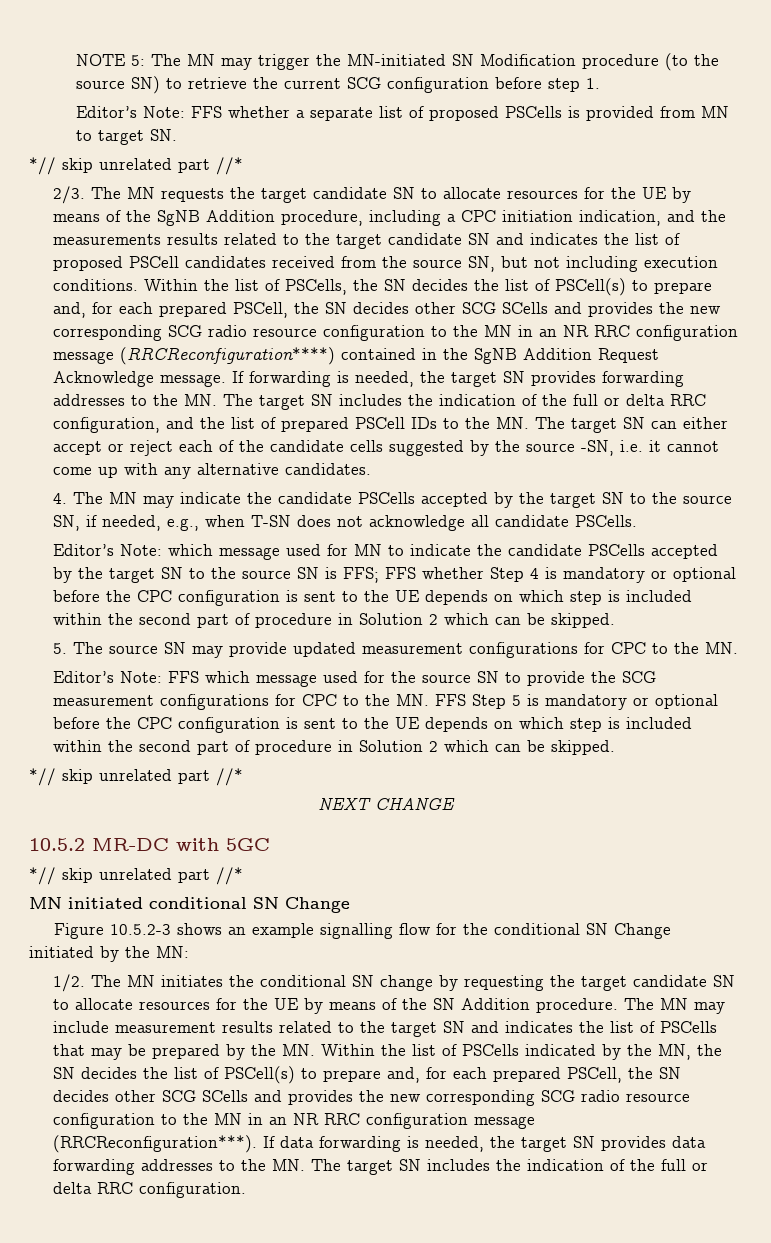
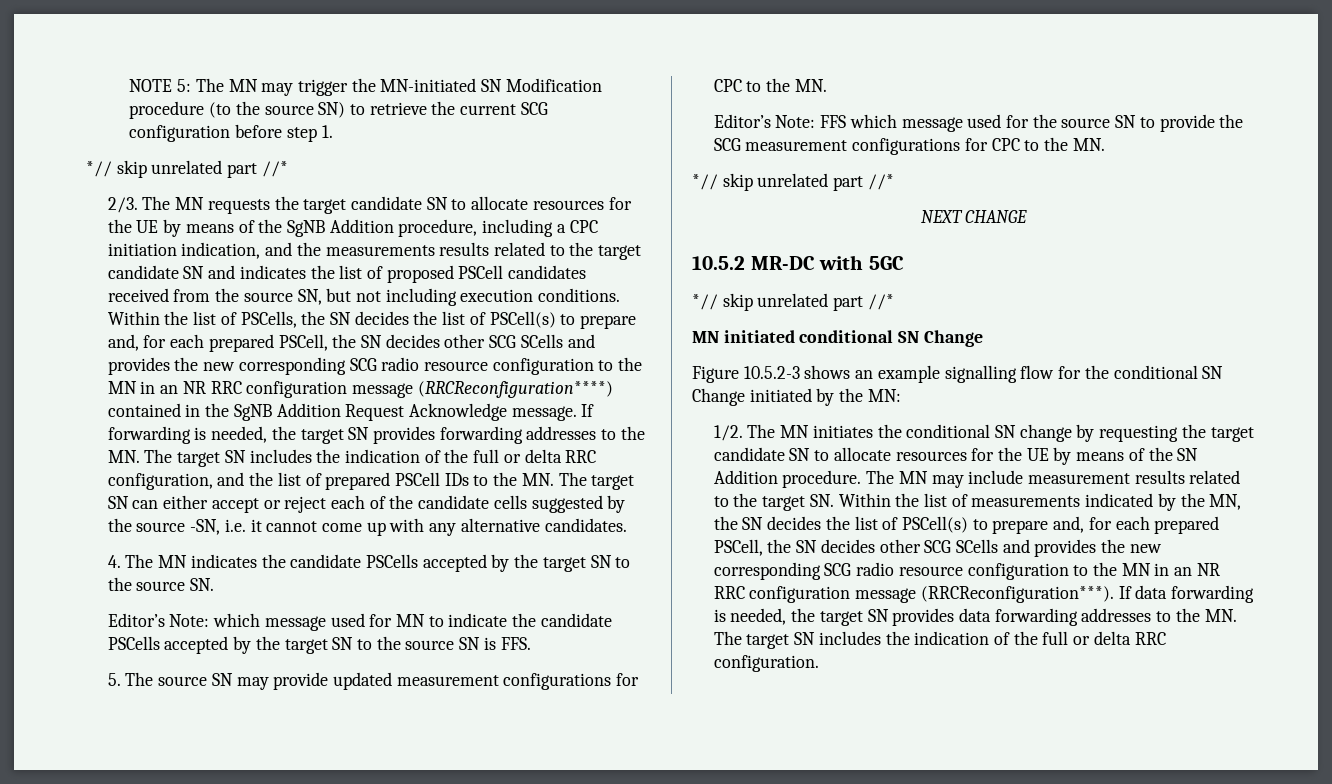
[76,106,730,121] [76,129,178,145] // Editor’s Note: FFS whether a separate list of proposed PSCells is provided from MN to target SN. -> (333, 131) none
[142,492,241,508] may indicate -> [190,554,257,568] indicates
[52,515,637,531] SN, if needed, e.g., when T-SN does not acknowledge all candidate PSCells. -> [190,578,215,591] SN.
[342,567,736,583] [52,590,692,606] [52,613,615,628] FFS; FFS whether Step 4 is mandatory or optional before the CPC configuration is sent to the UE depends on which step is included within the second part of procedure in Solution 2 which can be skipped. -> [500,637,531,650] FFS.
[434,694,718,710] [52,717,692,733] [52,740,615,755] FFS Step 5 is mandatory or optional before the CPC configuration is sent to the UE depends on which step is included within the second part of procedure in Solution 2 which can be skipped. -> (1105, 144) none
[442,1021,717,1033] [52,1044,519,1060] SN and indicates the list of PSCells that may be prepared by the MN. Within the list of PSCells -> [809,493,1081,507] SN. Within the list of measurements

